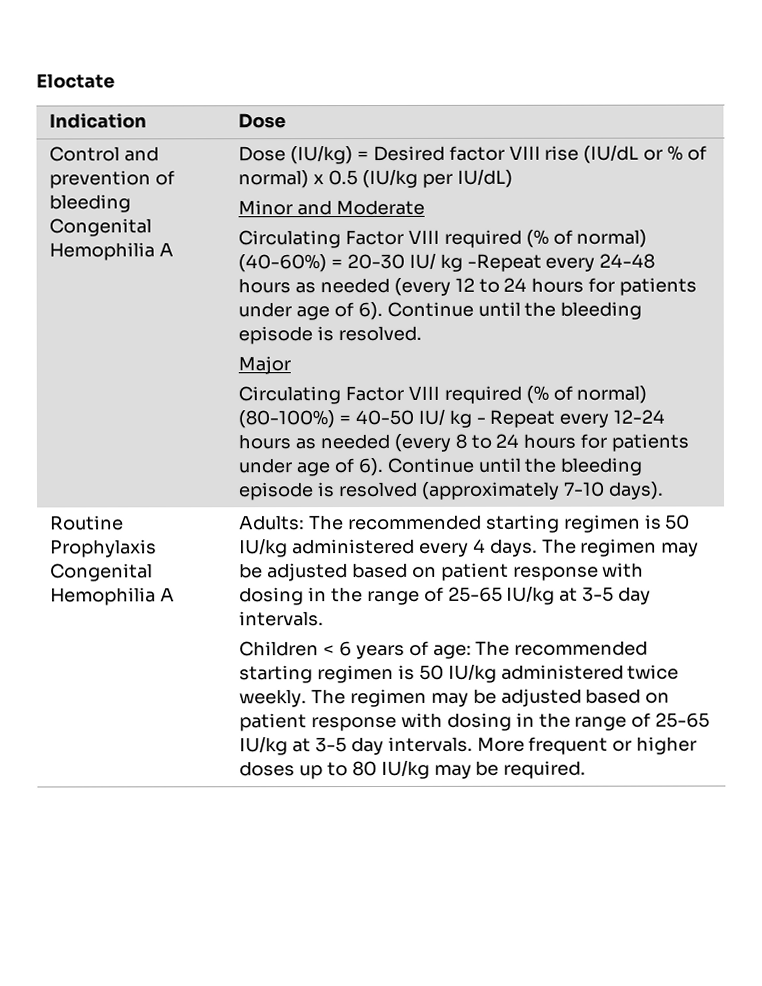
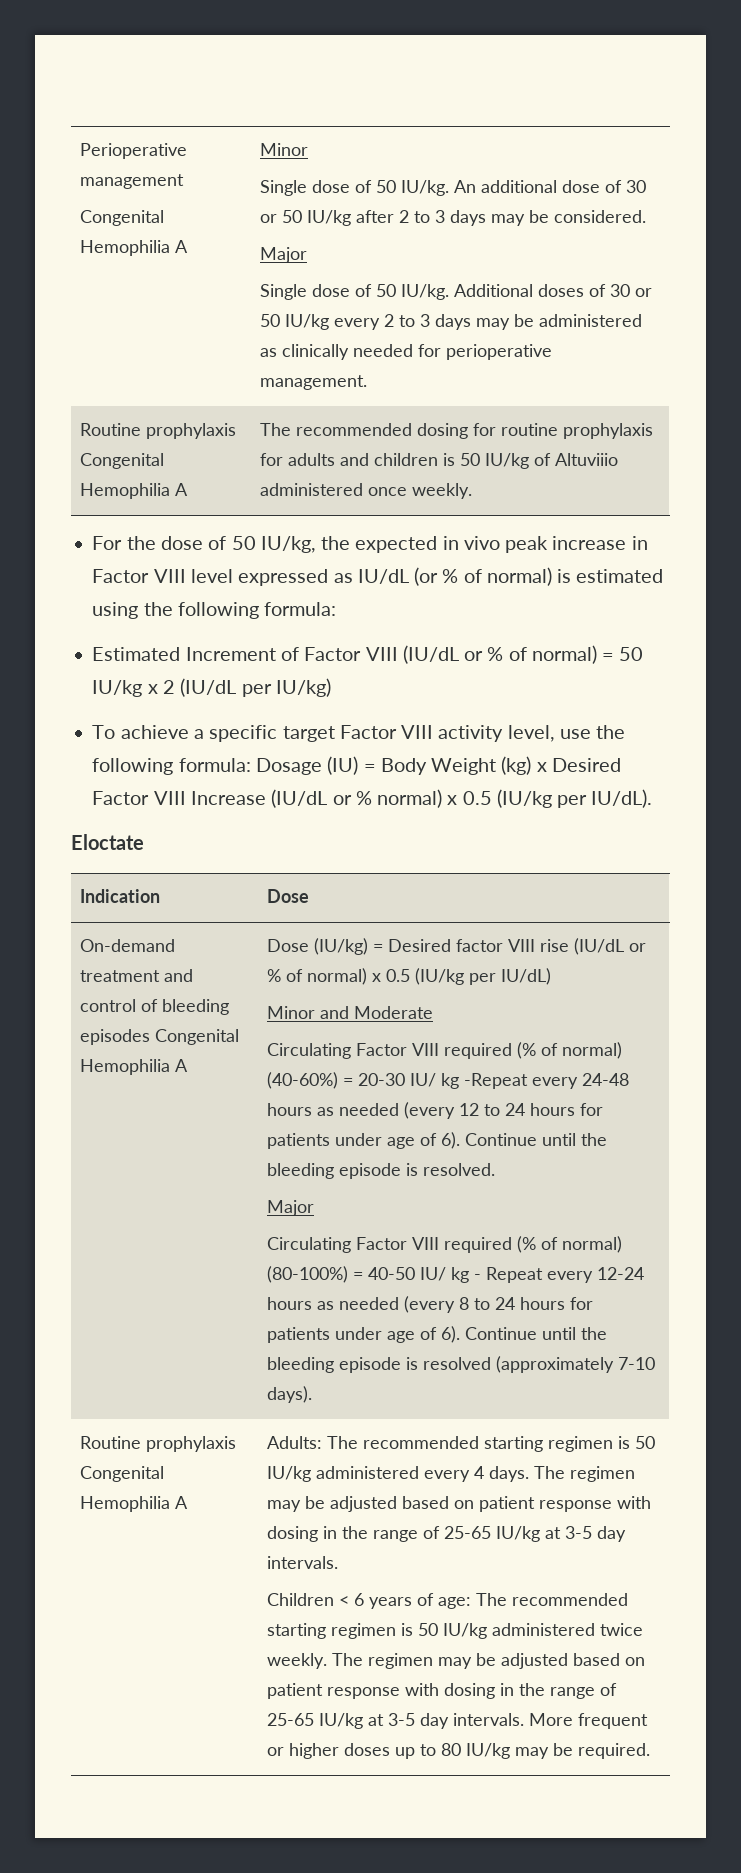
(36, 81) none -> [80,143,188,159] [80,174,185,189] [80,210,165,226] [80,240,189,256] [260,143,309,156] [260,180,647,196] [260,210,647,226] [260,247,308,263] [260,284,653,300] [260,314,643,330] [260,344,553,360] [260,375,368,390] [80,423,237,439] [80,453,165,469] [80,483,189,499] [260,423,654,439] [260,453,619,469] [260,483,473,499] [92,536,648,553] [92,567,664,586] [92,602,337,619] [92,645,644,664] [92,678,331,697] [92,725,626,742] [92,756,621,775] [92,789,653,808] Perioperative management // Congenital Hemophilia A | Minor // Single dose of 50 IU/kg. An additional dose of 30 or 50 IU/kg after 2 to 3 days may be considered. // Major // Single dose of 50 IU/kg. Additional doses of 30 or 50 IU/kg every 2 to 3 days may be administered as clinically needed for perioperative management. // Routine prophylaxis Congenital Hemophilia A | The recommended dosing for routine prophylaxis for adults and children is 50 IU/kg of Altuviiio administered once weekly. // For the dose of 50 IU/kg, the expected in vivo peak increase in Factor VIII level expressed as IU/dL (or % of normal) is estimated using the following formula: // Estimated Increment of Factor VIII (IU/dL or % of normal) = 50 IU/kg x 2 (IU/dL per IU/kg) // To achieve a specific target Factor VIII activity level, use the following formula: Dosage (IU) = Body Weight (kg) x Desired Factor VIII Increase (IU/dL or % normal) x 0.5 (IU/kg per IU/dL). //
[49,146,160,162] [49,170,152,189] Control and prevention -> [80,939,176,952] [80,969,194,982] [80,999,137,1012] On-demand treatment and control
(132, 203) none -> [80,1029,151,1045] episodes
[50,539,158,558] Prophylaxis -> [146,1436,237,1452] prophylaxis

